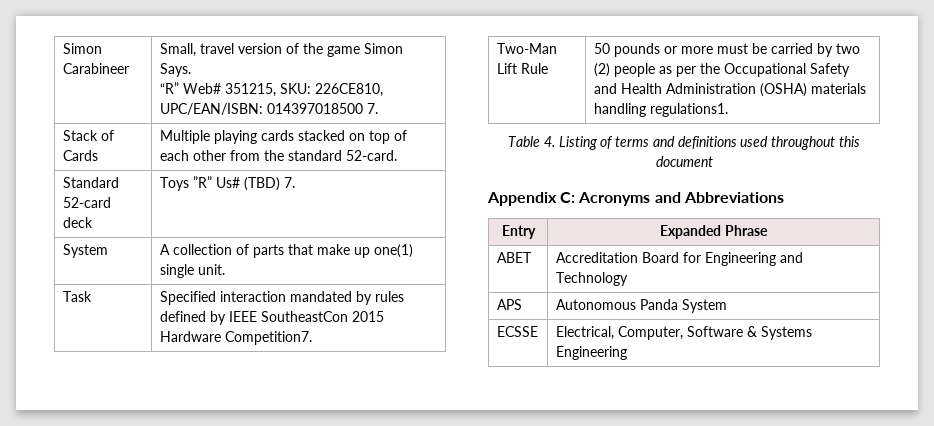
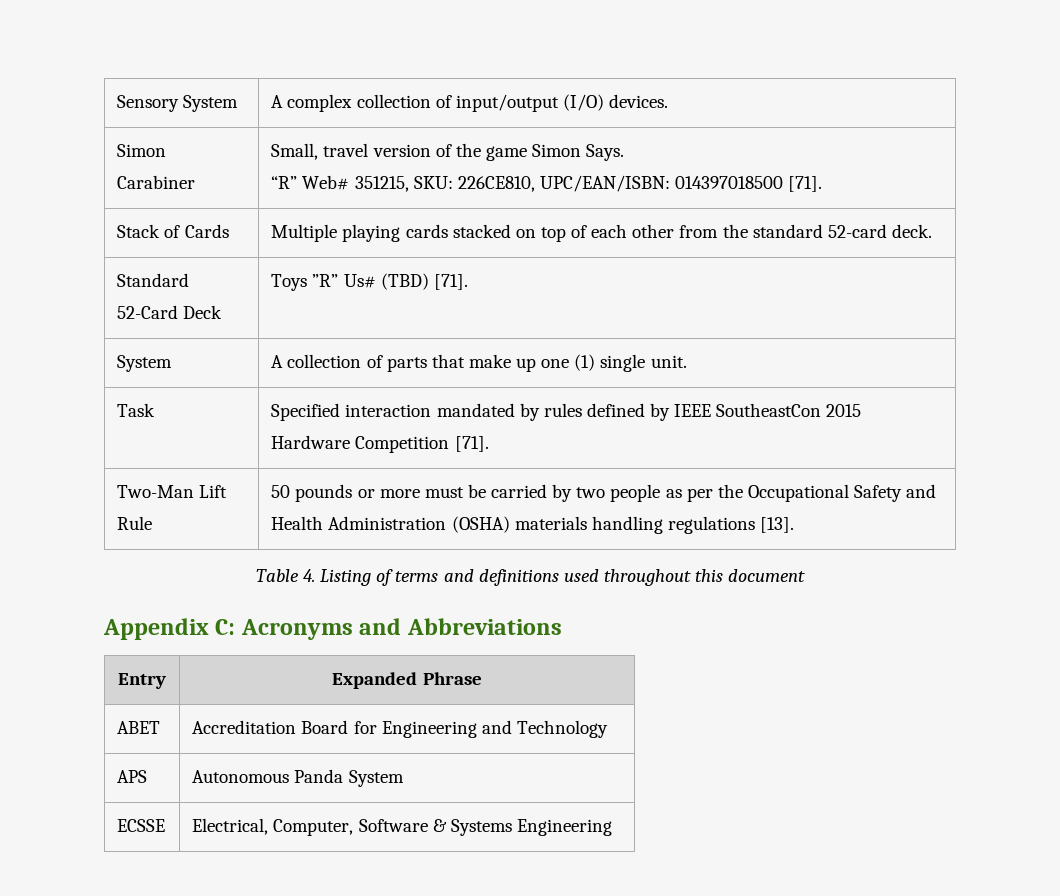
[62,43,102,54] [62,63,129,74] Simon Carabineer -> [117,95,239,112] [271,94,669,112] [117,144,167,157] [117,175,196,189] Sensory System | A complex collection of input/output (I/O) devices. // Simon Carabiner
[366,103,378,114] 7. -> [788,176,823,192] [71].
[345,150,397,161] 52-card. -> [827,224,932,238] 52-card deck.
[62,197,111,208] [62,217,93,228] 52-card deck -> [117,305,223,319] 52-Card Deck
[283,177,295,188] 7. -> [433,274,468,290] [71].
[373,244,413,258] one(1) -> [541,354,596,371] one (1)
[224,331,312,345] Competition7. -> [355,436,489,453] Competition [71].
[593,63,610,77] (2) -> (606, 492) none
[649,103,728,117] regulations1. -> [667,516,795,534] regulations [13].

